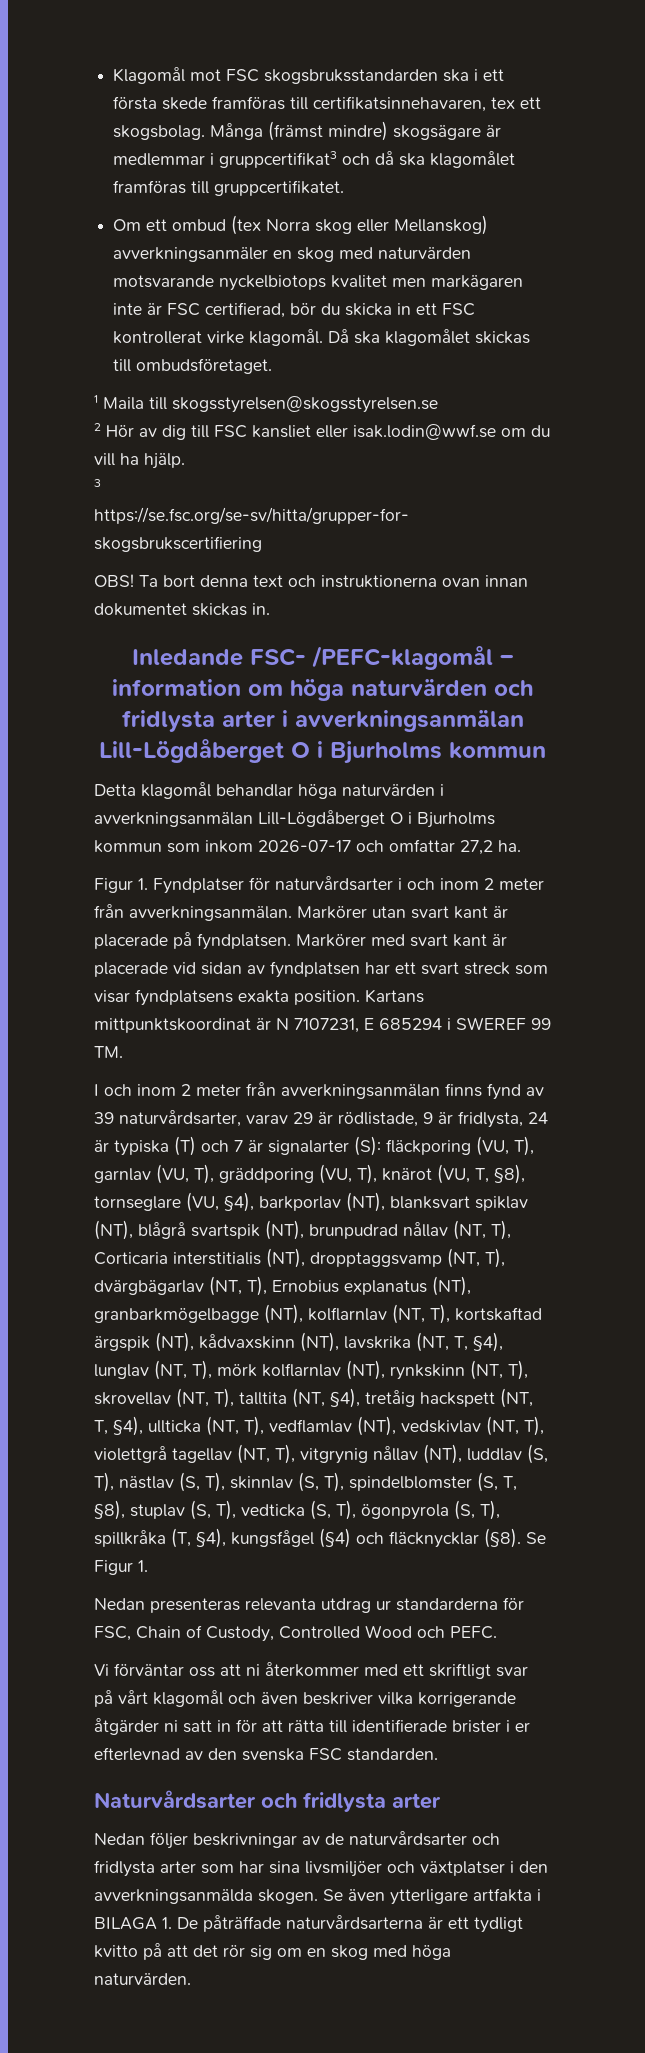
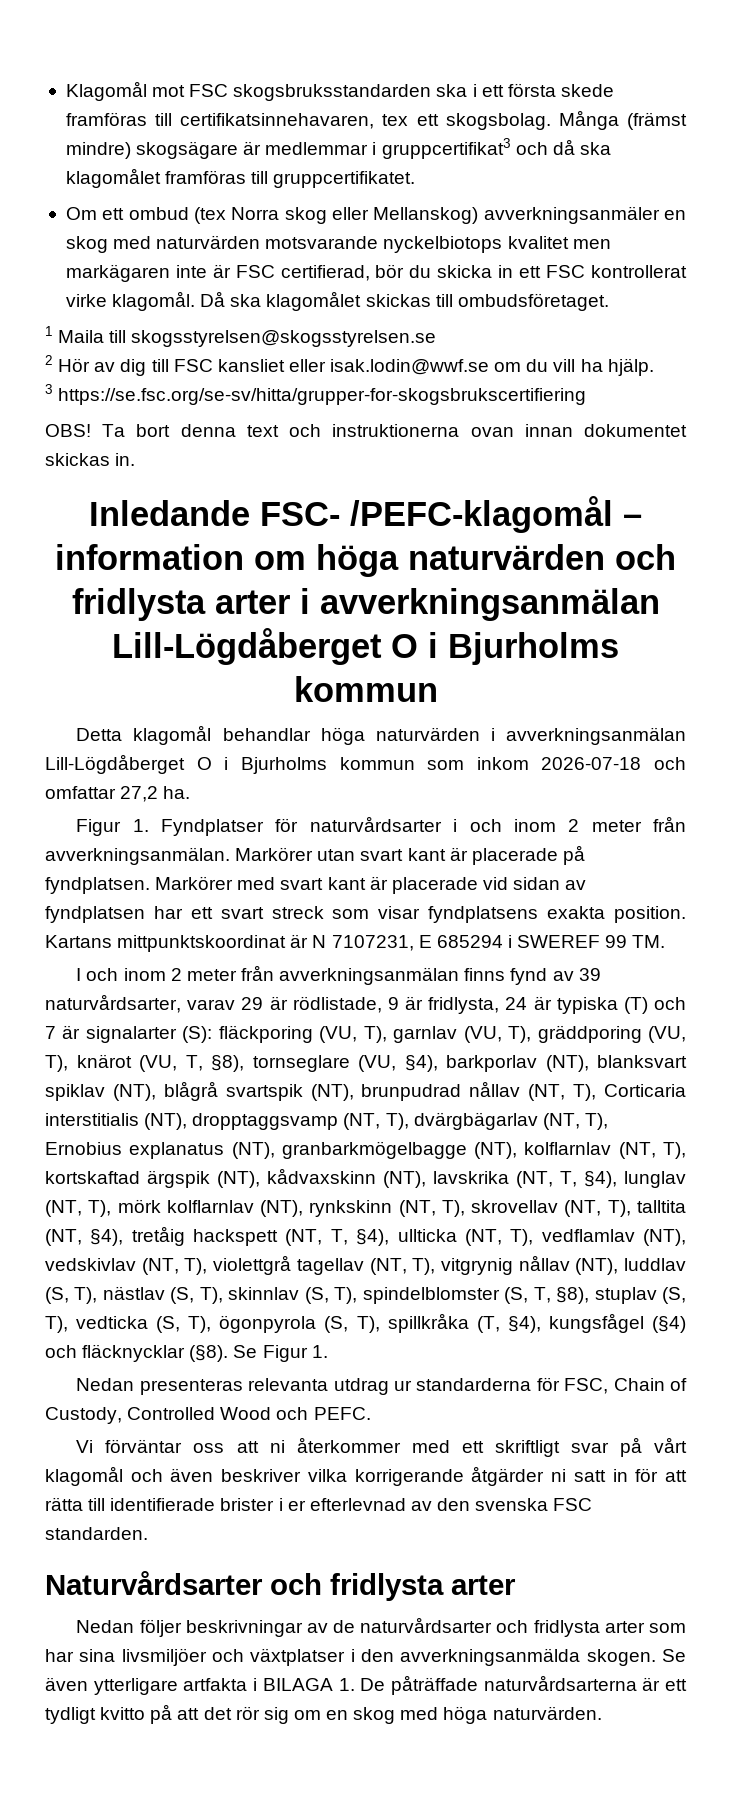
[258,840,351,852] 2026-07-17 -> [541,757,642,770] 2026-07-18

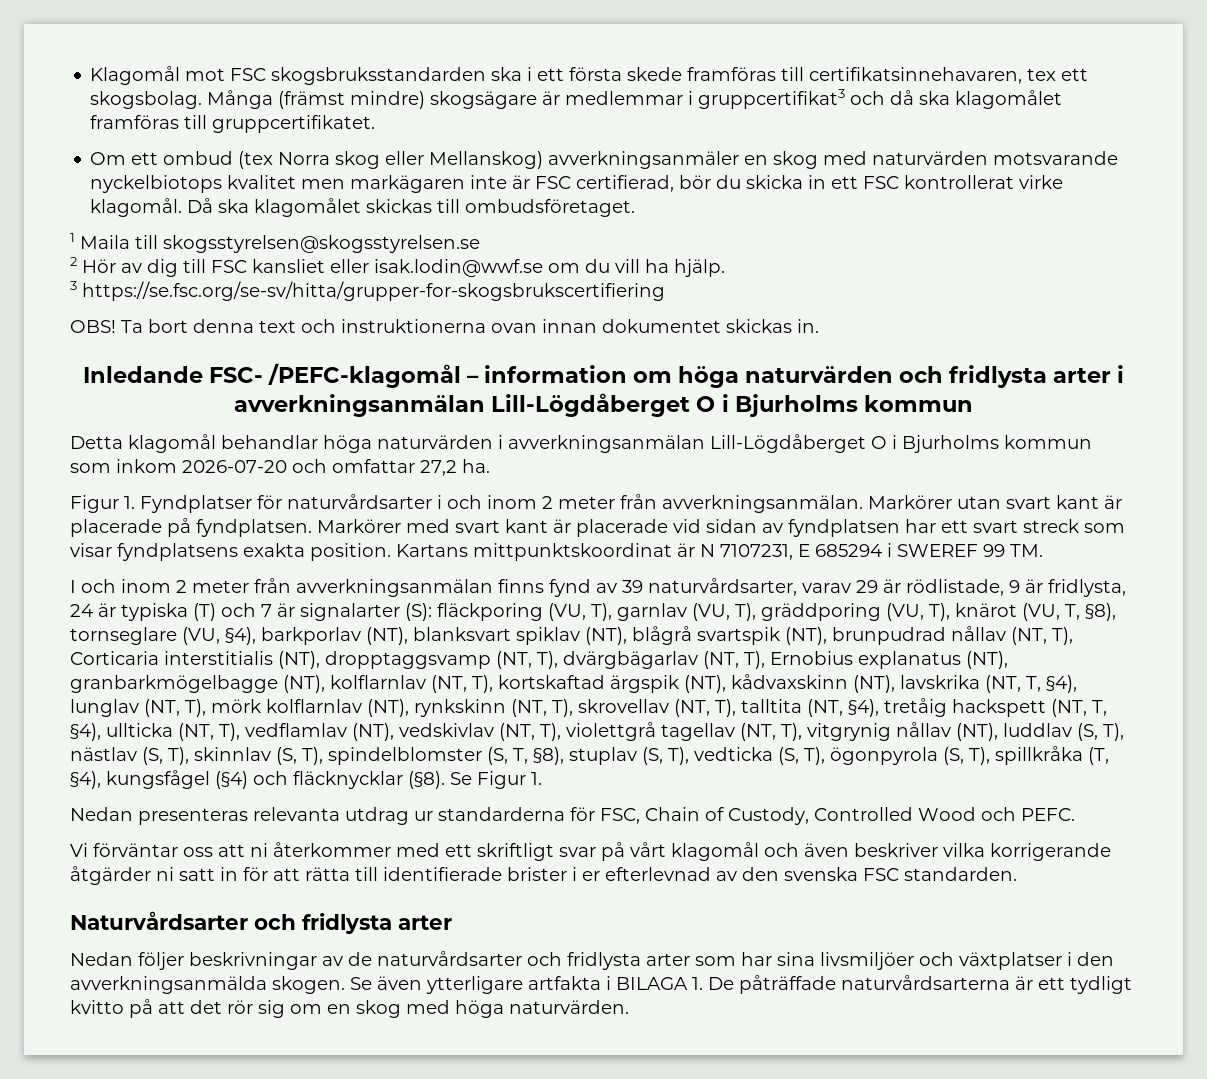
[541,757,642,770] 2026-07-18 -> [182,460,287,473] 2026-07-20

